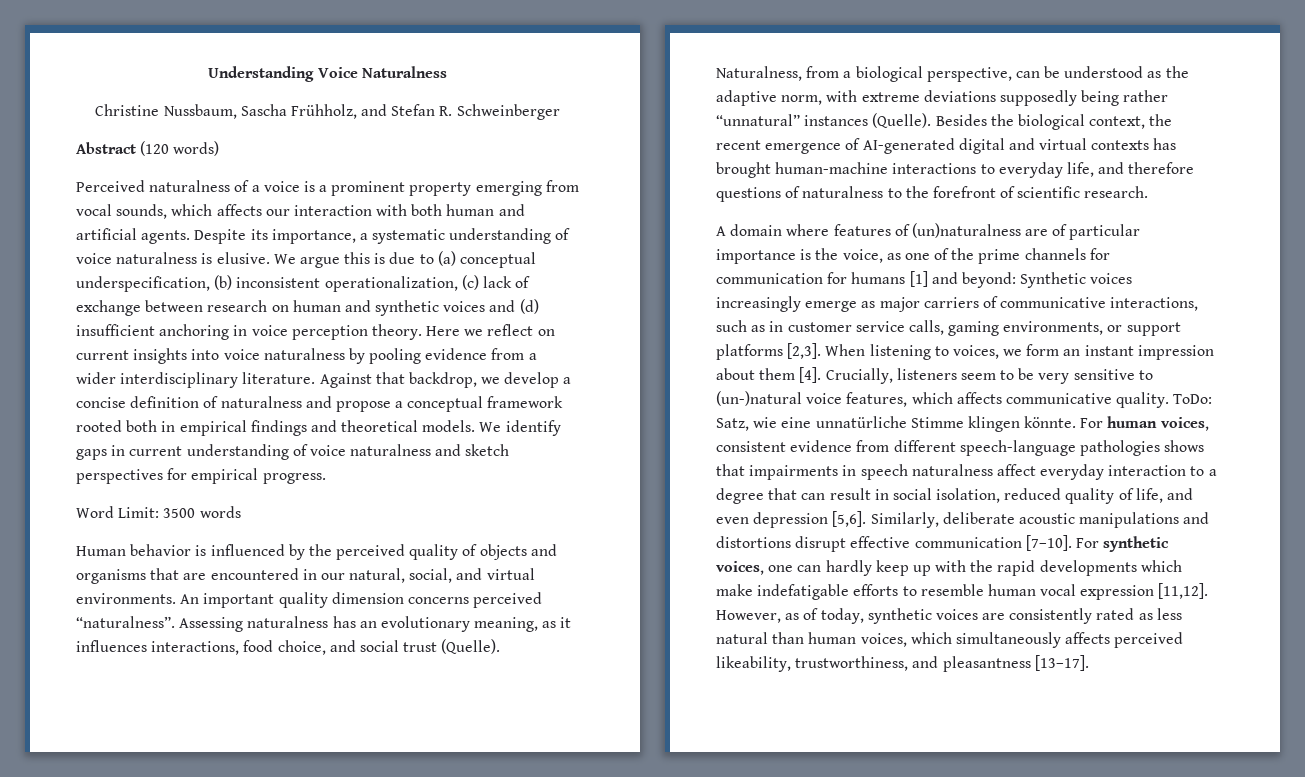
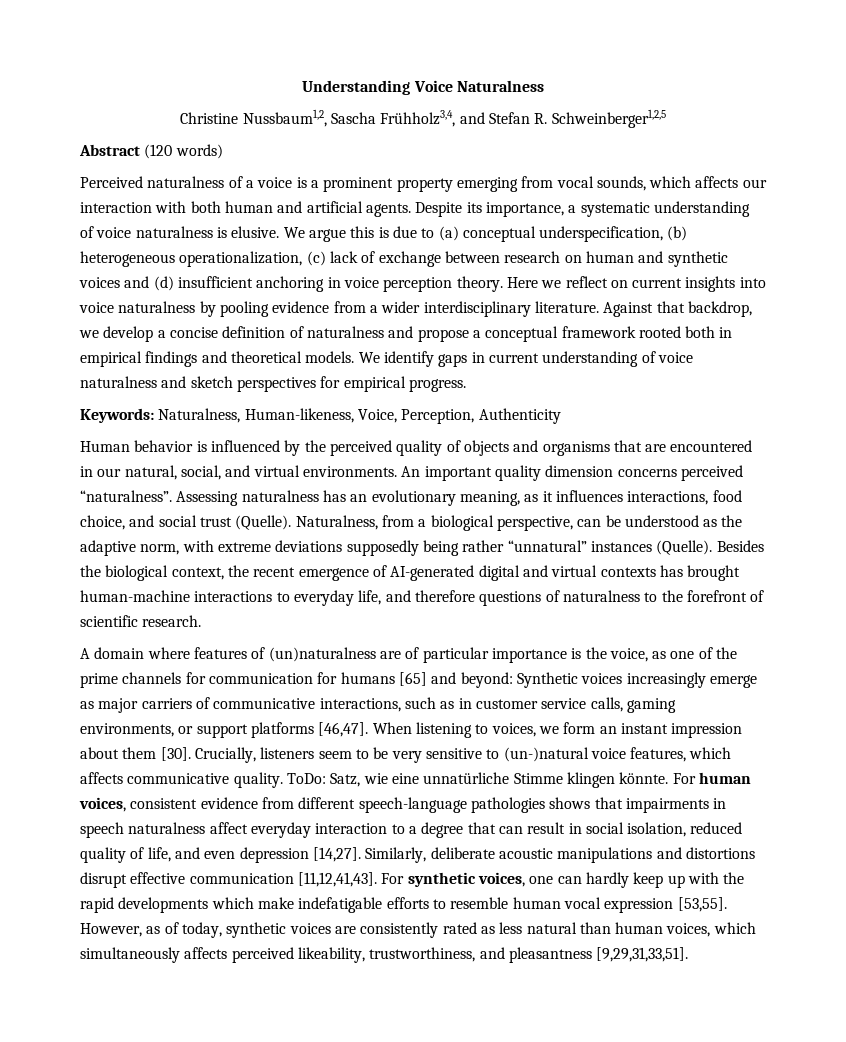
[163,104,357,119] Nussbaum, Sascha Frühholz, -> [242,109,456,127] Nussbaum1,2, Sascha Frühholz3,4,
[456,104,560,120] Schweinberger -> [551,109,666,128] Schweinberger1,2,5
[236,277,321,288] inconsistent -> [80,251,175,267] heterogeneous
[76,506,241,518] Word Limit: 3500 words -> [80,408,561,424] Keywords: Naturalness, Human-likeness, Voice, Perception, Authenticity
[909,271,928,287] [1] -> [398,672,427,686] [65]
[787,343,822,359] [2,3]. -> [318,722,369,737] [46,47].
[799,367,822,383] [4]. -> [160,747,191,761] [30].
[832,511,867,527] [5,6]. -> [312,847,361,862] [14,27].
[1025,535,1072,551] [7–10]. -> [297,872,377,887] [11,12,41,43].
[1158,583,1209,599] [11,12]. -> [677,897,727,912] [53,55].
[1034,655,1089,671] [13–17]. -> [596,947,689,962] [9,29,31,33,51].

